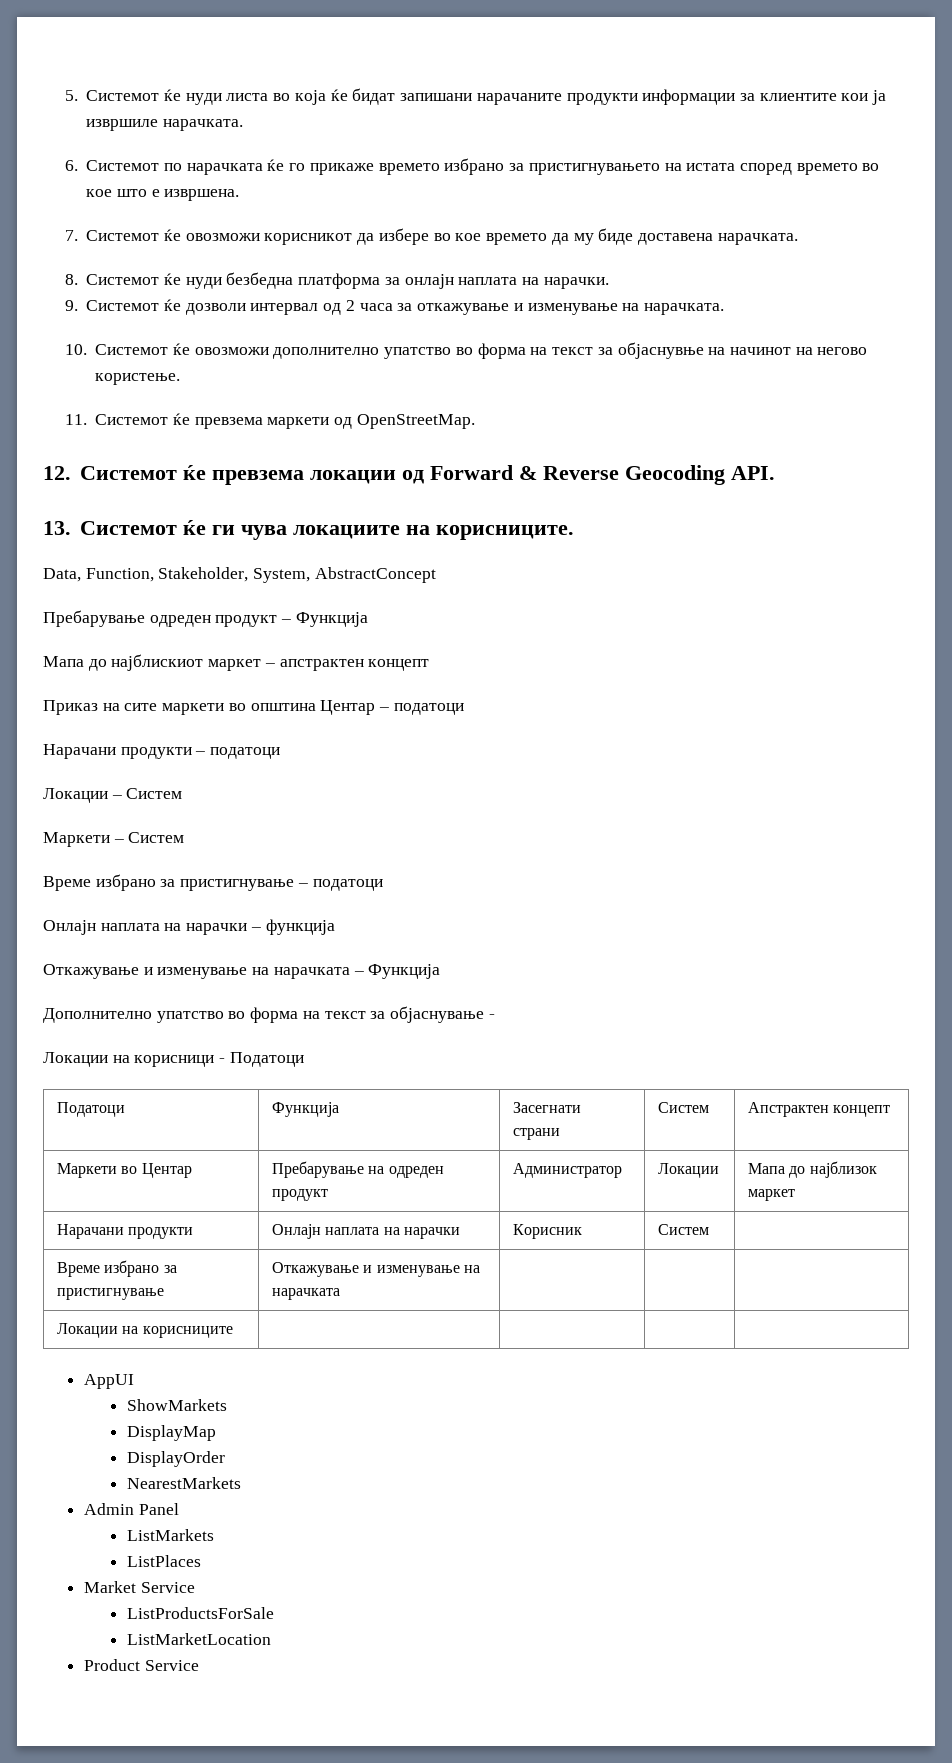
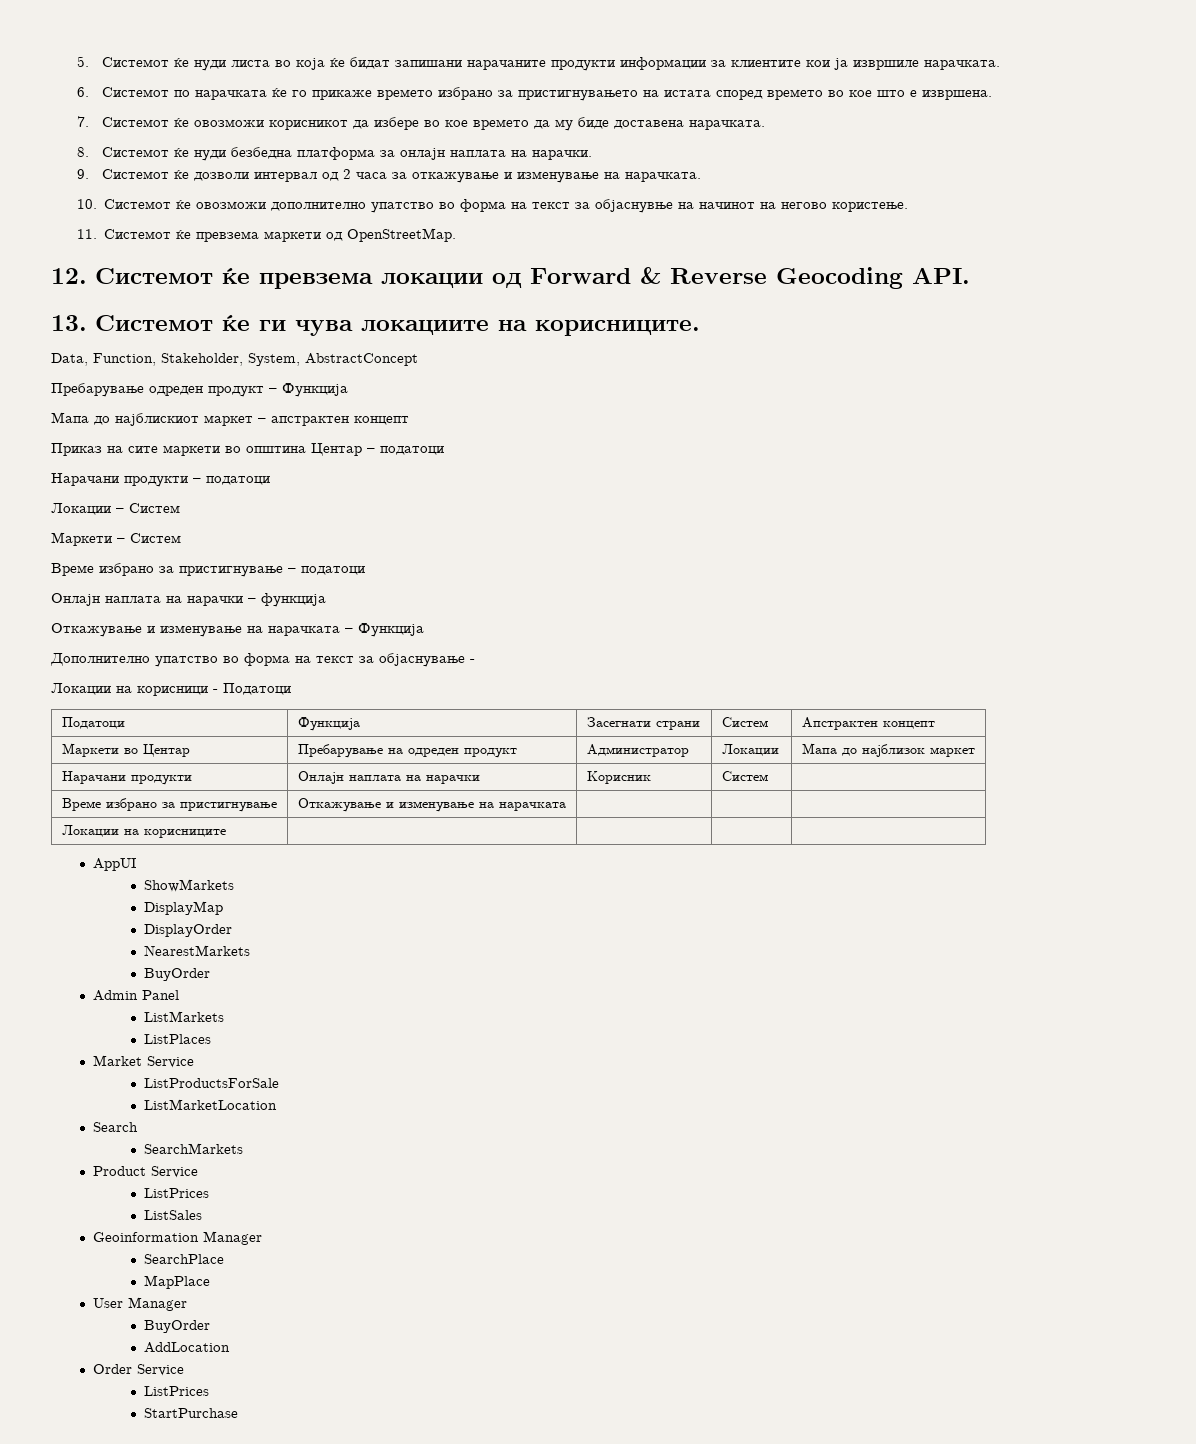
(241, 1483) none -> [144,968,211,981] // BuyOrder
(271, 1639) none -> [93,1122,139,1132] [144,1143,244,1154] // Search // SearchMarkets
(199, 1665) none -> [144,1188,210,1198] [144,1210,203,1220] [93,1231,263,1245] [144,1254,225,1264] [144,1275,211,1289] [93,1297,188,1311] [144,1320,211,1333] [144,1342,231,1353] [93,1364,185,1376] [144,1386,210,1396] [144,1408,239,1418] // ListPrices // ListSales // Geoinformation Manager // SearchPlace // MapPlace // User Manager // BuyOrder // AddLocation // Order Service // ListPrices // StartPurchase

